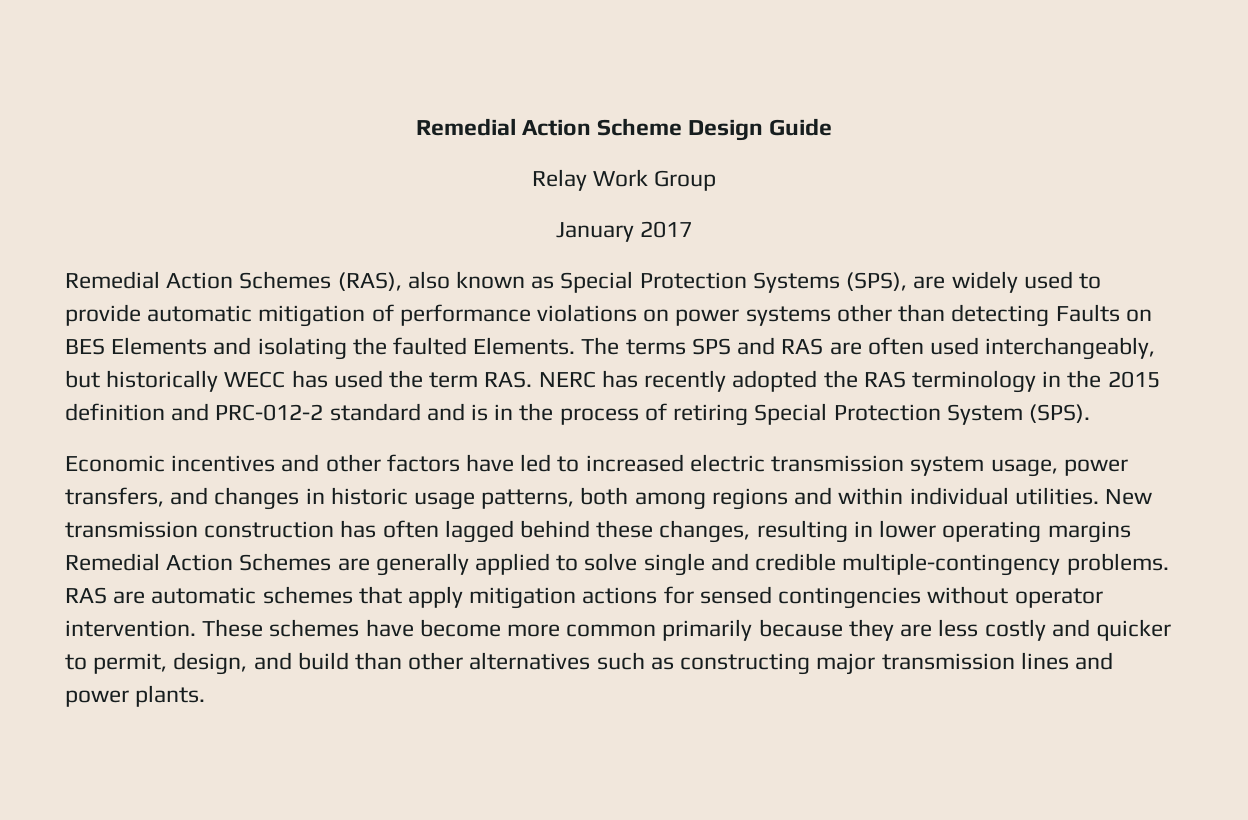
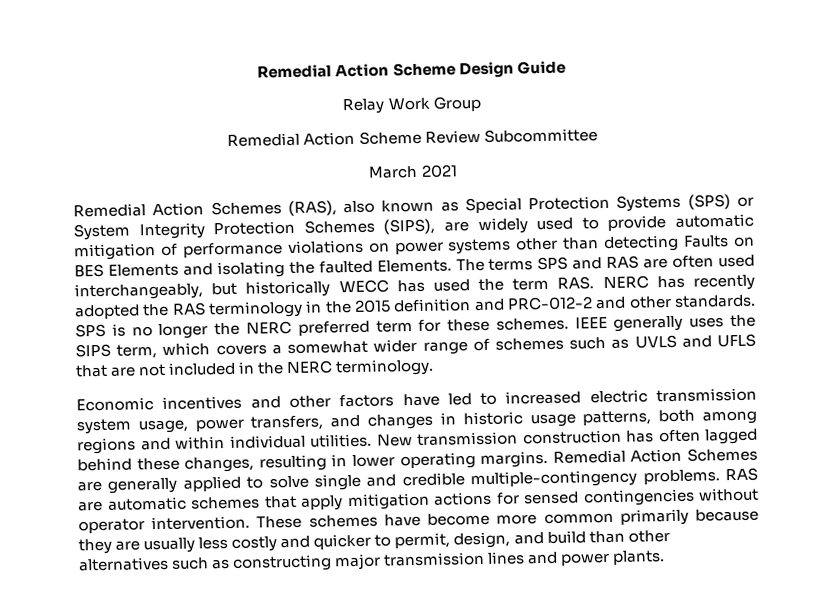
[555,221,693,242] January 2017 -> [227,128,598,147] [368,164,458,179] Remedial Action Scheme Review Subcommittee // March 2021
[846,272,908,291] (SPS), -> [687,194,754,210] [73,218,436,241] (SPS) or System Integrity Protection Schemes (SIPS),
[329,403,1090,426] standard and is in the process of retiring Special Protection System (SPS). -> [595,294,757,310] [75,314,757,340] [75,333,756,359] [75,358,435,378] and other standards. SPS is no longer the NERC preferred term for these schemes. IEEE generally uses the SIPS term, which covers a somewhat wider range of schemes such as UVLS and UFLS that are not included in the NERC terminology.
[1047,521,1131,543] margins -> [480,450,549,468] margins.
(933, 630) none -> [143,537,196,554] usually

